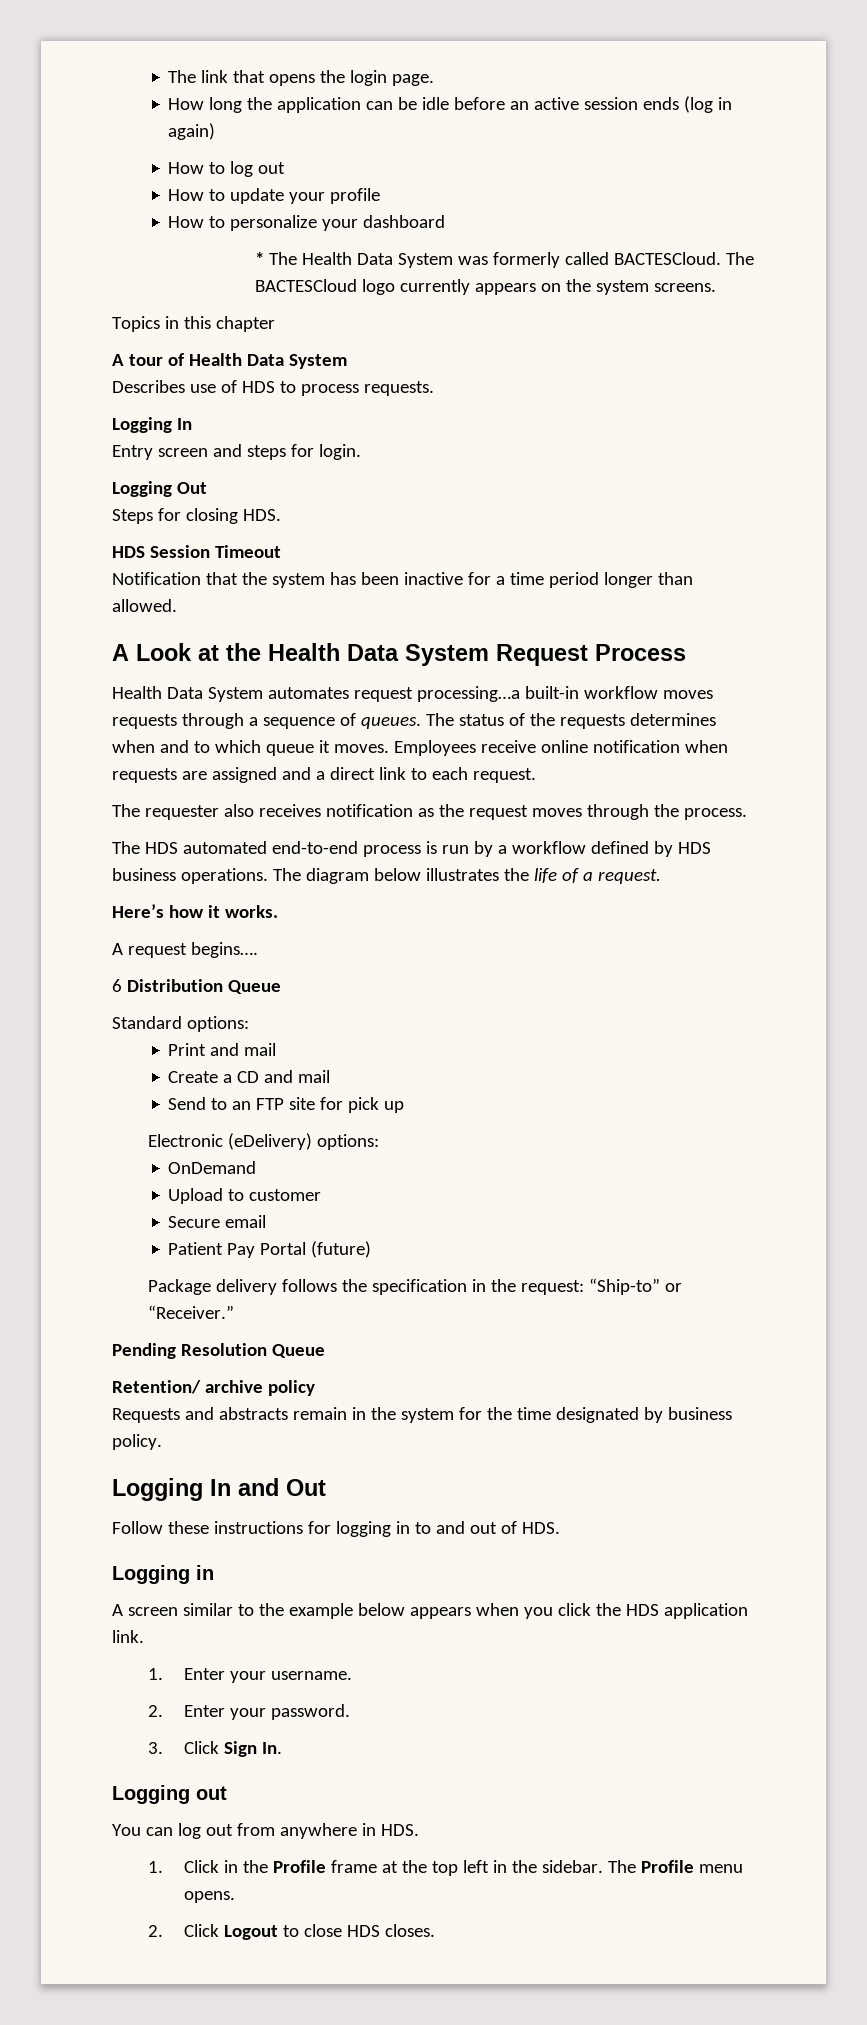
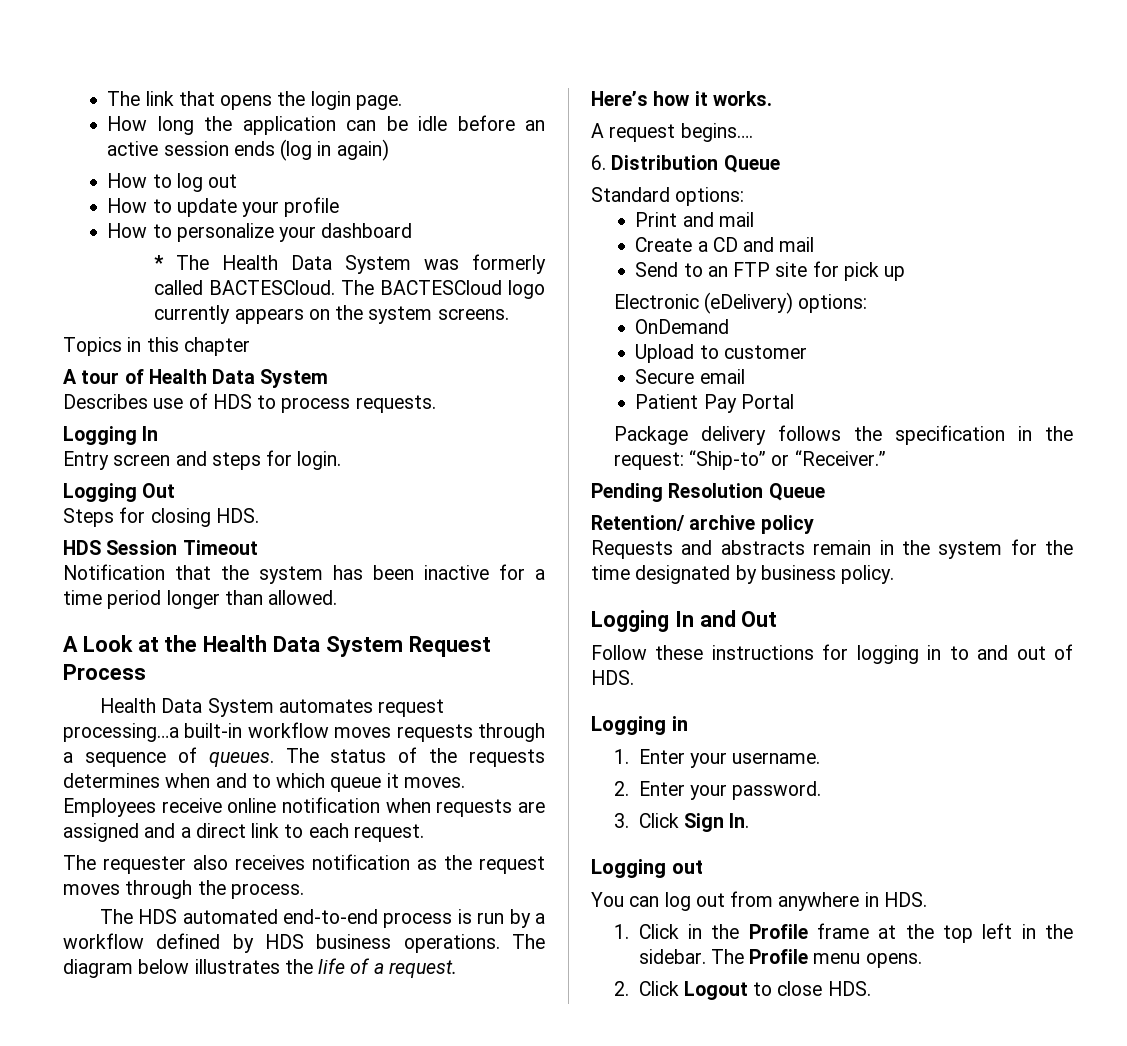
[112,979,122,992] 6 -> [591,155,606,170] 6.
[311,1241,372,1258] (future) -> (794, 401) none
[112,1603,748,1619] [112,1630,144,1643] // A screen similar to the example below appears when you click the HDS application link. -> (688, 723) none
[346,1924,435,1937] HDS closes. -> [827,981,871,996] HDS.

